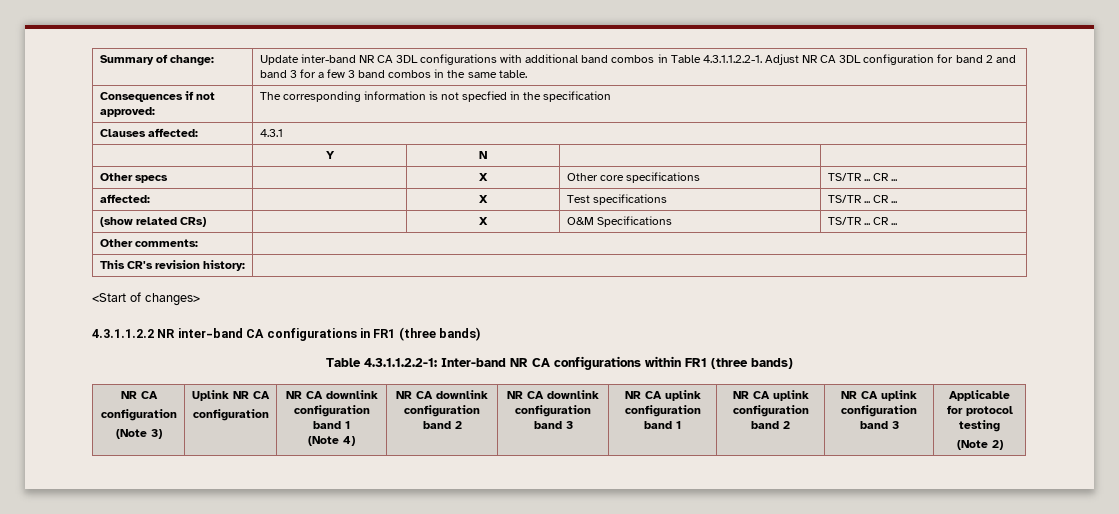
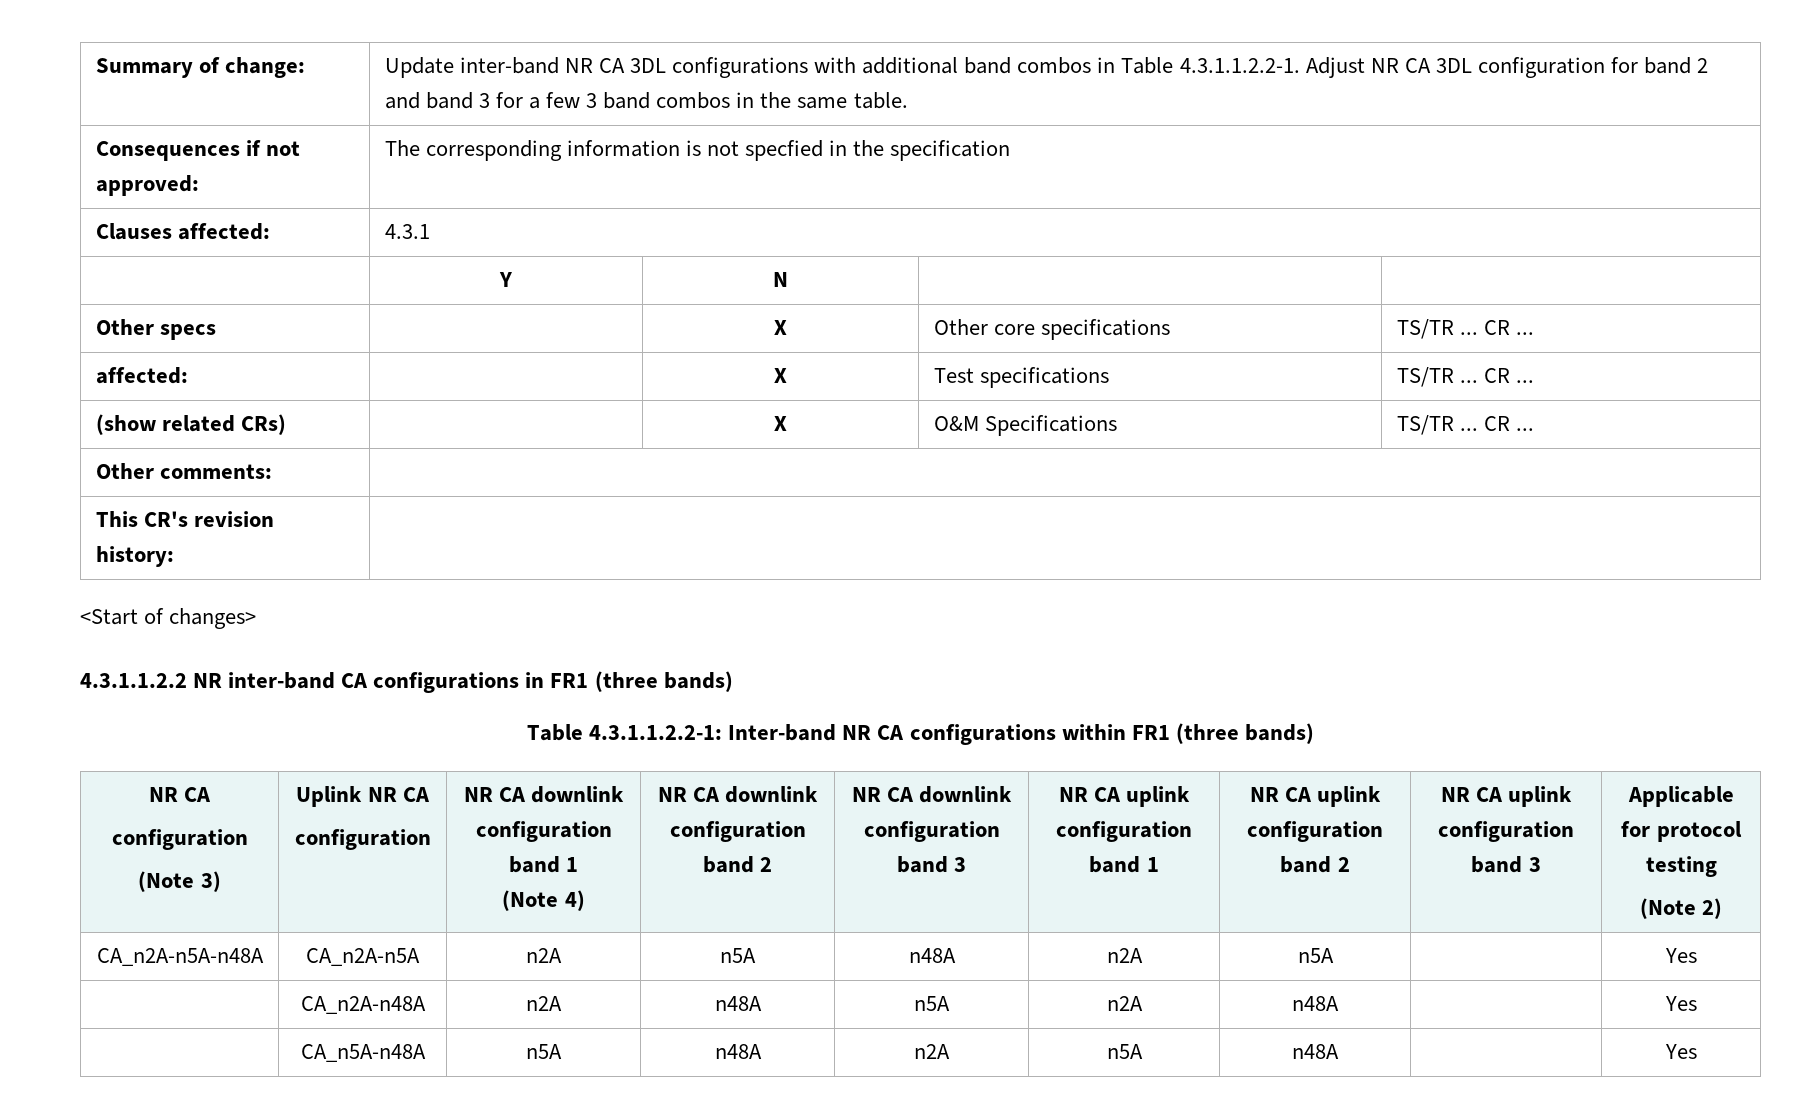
(1003, 445) none -> [96,948,264,966] [306,948,420,966] [526,948,562,963] [720,948,756,963] [908,948,956,963] [1106,948,1143,963] [1297,948,1334,963] [1664,948,1697,963] [300,996,426,1014] [526,996,562,1011] [714,996,762,1011] [914,996,950,1011] [1106,996,1143,1011] [1292,996,1339,1011] [1664,996,1697,1011] [300,1044,426,1062] [526,1044,562,1059] [714,1044,762,1059] [914,1044,950,1059] [1106,1044,1143,1059] [1292,1044,1339,1059] [1664,1044,1697,1059] // CA_n2A-n5A-n48A | CA_n2A-n5A | n2A | n5A | n48A | n2A | n5A | | Yes // | CA_n2A-n48A | n2A | n48A | n5A | n2A | n48A | | Yes // | CA_n5A-n48A | n5A | n48A | n2A | n5A | n48A | | Yes

